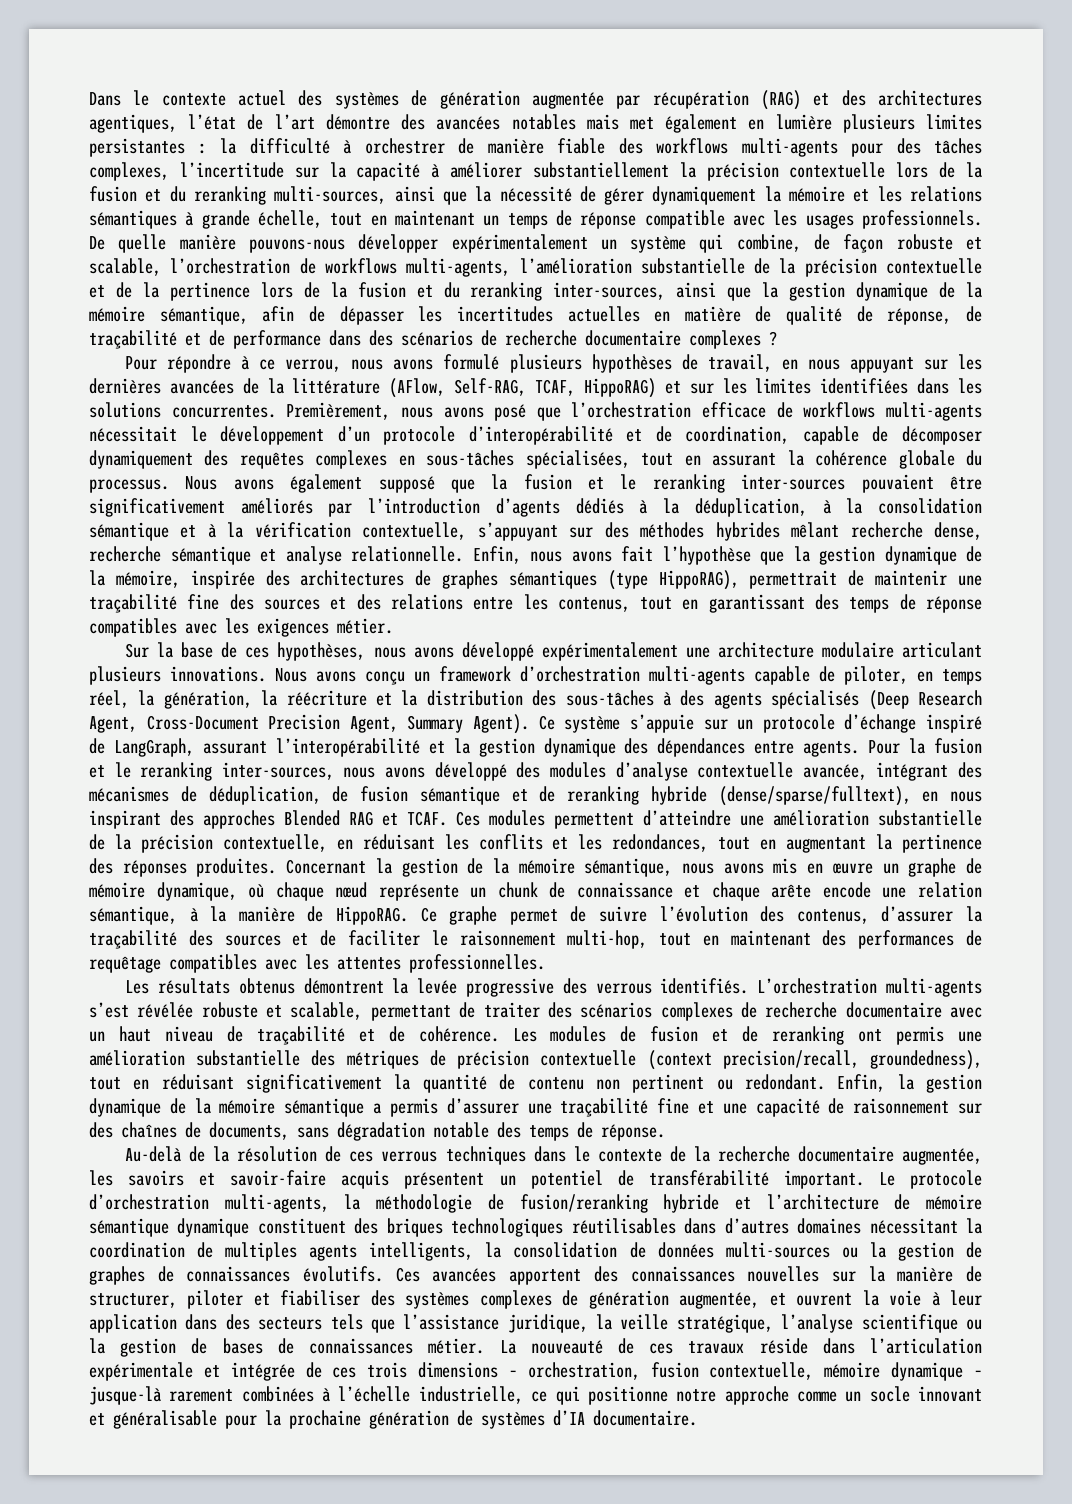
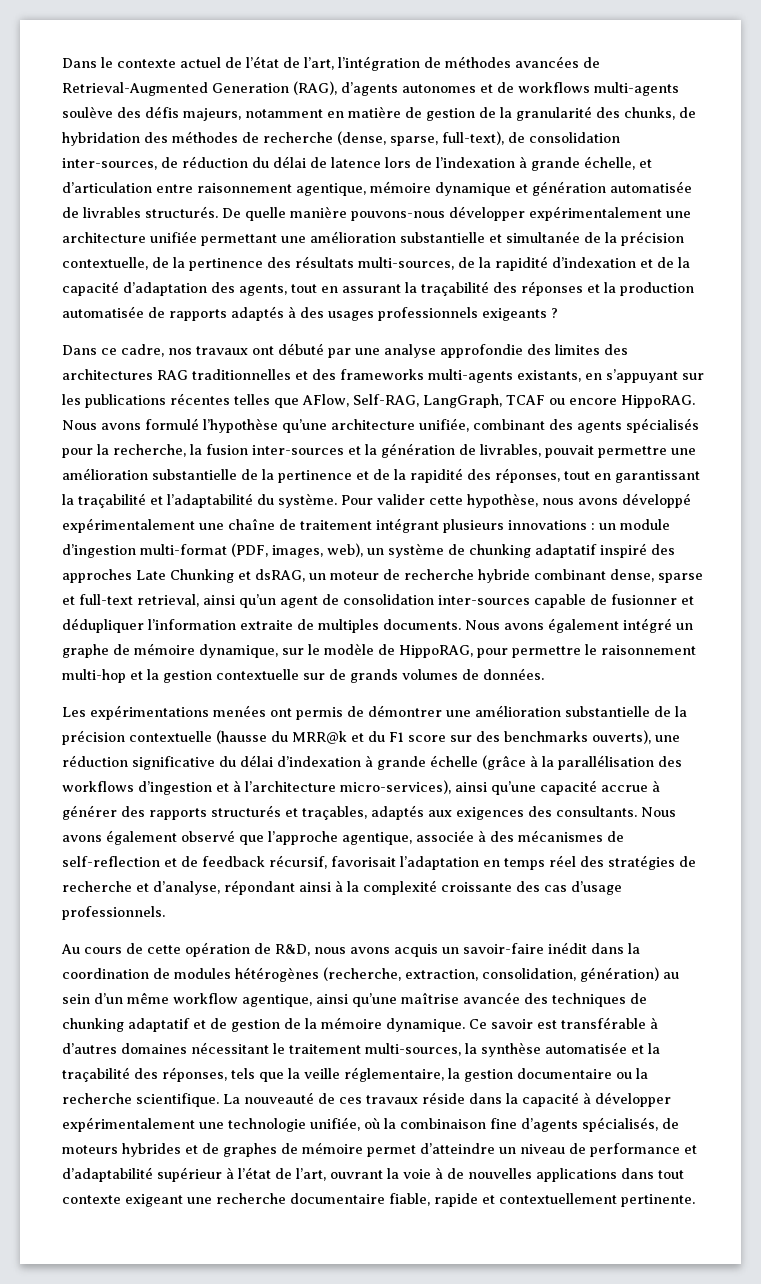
[298,90,983,110] [89,114,982,133] [89,138,982,157] [89,162,982,181] [89,186,982,205] [89,210,983,229] des systèmes de génération augmentée par récupération (RAG) et des architectures agentiques, l’état de l’art démontre des avancées notables mais met également en lumière plusieurs limites persistantes : la difficulté à orchestrer de manière fiable des workflows multi-agents pour des tâches complexes, l’incertitude sur la capacité à améliorer substantiellement la précision contextuelle lors de la fusion et du reranking multi-sources, ainsi que la nécessité de gérer dynamiquement la mémoire et les relations sémantiques à grande échelle, tout en maintenant un temps de réponse compatible avec les usages professionnels. -> [225,56,600,71] [62,81,679,96] [62,106,696,121] [62,131,620,146] [62,156,652,171] [62,181,692,196] [62,206,218,218] de l’état de l’art, l’intégration de méthodes avancées de Retrieval-Augmented Generation (RAG), d’agents autonomes et de workflows multi-agents soulève des défis majeurs, notamment en matière de gestion de la granularité des chunks, de hybridation des méthodes de recherche (dense, sparse, full-text), de consolidation inter-sources, de réduction du délai de latence lors de l’indexation à grande échelle, et d’articulation entre raisonnement agentique, mémoire dynamique et génération automatisée de livrables structurés.
[600,234,982,253] [89,258,982,277] [89,282,983,301] [89,306,982,325] [89,330,777,349] [125,354,983,373] [89,378,983,398] [89,402,982,421] [89,426,982,445] [89,450,982,469] [89,474,982,493] [89,498,983,517] [89,522,982,541] [89,546,982,565] [89,570,982,590] [89,594,982,613] [89,618,393,637] [125,642,366,661] un système qui combine, de façon robuste et scalable, l’orchestration de workflows multi-agents, l’amélioration substantielle de la précision contextuelle et de la pertinence lors de la fusion et du reranking inter-sources, ainsi que la gestion dynamique de la mémoire sémantique, afin de dépasser les incertitudes actuelles en matière de qualité de réponse, de traçabilité et de performance dans des scénarios de recherche documentaire complexes ? // Pour répondre à ce verrou, nous avons formulé plusieurs hypothèses de travail, en nous appuyant sur les dernières avancées de la littérature (AFlow, Self-RAG, TCAF, HippoRAG) et sur les limites identifiées dans les solutions concurrentes. Premièrement, nous avons posé que l’orchestration efficace de workflows multi-agents nécessitait le développement d’un protocole d’interopérabilité et de coordination, capable de décomposer dynamiquement des requêtes complexes en sous-tâches spécialisées, tout en assurant la cohérence globale du processus. Nous avons également supposé que la fusion et le reranking inter-sources pouvaient être significativement améliorés par l’introduction d’agents dédiés à la déduplication, à la consolidation sémantique et à la vérification contextuelle, s’appuyant sur des méthodes hybrides mêlant recherche dense, recherche sémantique et analyse relationnelle. Enfin, nous avons fait l’hypothèse que la gestion dynamique de la mémoire, inspirée des architectures de graphes sémantiques (type HippoRAG), permettrait de maintenir une traçabilité fine des sources et des relations entre les contenus, tout en garantissant des temps de réponse compatibles avec les exigences métier. // Sur la base de ces hypothèses, -> [666,211,691,218] [62,231,684,246] [62,256,690,271] [62,281,694,296] [62,306,558,321] [62,343,628,358] [62,369,704,383] [62,393,695,408] [62,418,699,433] [62,443,696,458] [62,468,700,483] [62,493,538,508] une architecture unifiée permettant une amélioration substantielle et simultanée de la précision contextuelle, de la pertinence des résultats multi-sources, de la rapidité d’indexation et de la capacité d’adaptation des agents, tout en assurant la traçabilité des réponses et la production automatisée de rapports adaptés à des usages professionnels exigeants ? // Dans ce cadre, nos travaux ont débuté par une analyse approfondie des limites des architectures RAG traditionnelles et des frameworks multi-agents existants, en s’appuyant sur les publications récentes telles que AFlow, Self-RAG, LangGraph, TCAF ou encore HippoRAG. Nous avons formulé l’hypothèse qu’une architecture unifiée, combinant des agents spécialisés pour la recherche, la fusion inter-sources et la génération de livrables, pouvait permettre une amélioration substantielle de la pertinence et de la rapidité des réponses, tout en garantissant la traçabilité et l’adaptabilité du système. Pour valider cette hypothèse,
[717,642,983,658] [89,666,982,685] [89,690,982,710] [89,714,983,734] [89,738,983,757] [89,762,983,781] [89,786,982,806] [89,810,731,829] architecture modulaire articulant plusieurs innovations. Nous avons conçu un framework d’orchestration multi-agents capable de piloter, en temps réel, la génération, la réécriture et la distribution des sous-tâches à des agents spécialisés (Deep Research Agent, Cross-Document Precision Agent, Summary Agent). Ce système s’appuie sur un protocole d’échange inspiré de LangGraph, assurant l’interopérabilité et la gestion dynamique des dépendances entre agents. Pour la fusion et le reranking inter-sources, nous avons développé des modules d’analyse contextuelle avancée, intégrant des mécanismes de déduplication, de fusion sémantique et de reranking hybride (dense/sparse/fulltext), en nous inspirant des approches Blended RAG et TCAF. Ces modules permettent d’atteindre -> [228,518,670,533] [62,543,675,558] [62,569,703,583] [62,594,694,608] [62,618,693,633] [62,643,696,658] [62,668,544,683] [62,705,442,720] chaîne de traitement intégrant plusieurs innovations : un module d’ingestion multi-format (PDF, images, web), un système de chunking adaptatif inspiré des approches Late Chunking et dsRAG, un moteur de recherche hybride combinant dense, sparse et full-text retrieval, ainsi qu’un agent de consolidation inter-sources capable de fusionner et dédupliquer l’information extraite de multiples documents. Nous avons également intégré un graphe de mémoire dynamique, sur le modèle de HippoRAG, pour permettre le raisonnement multi-hop et la gestion contextuelle sur de grands volumes de données. // Les expérimentations menées ont permis de démontrer
[222,834,982,853] [89,858,983,877] [89,882,982,901] [89,906,983,925] [89,930,983,949] [89,954,545,973] [125,978,983,997] [89,1002,982,1021] [89,1026,983,1045] [89,1050,982,1070] [89,1074,982,1093] [89,1098,982,1117] [89,1122,665,1141] [125,1146,983,1165] [89,1170,983,1189] [89,1194,983,1213] [89,1218,983,1237] [89,1242,983,1261] [89,1266,983,1285] [89,1290,982,1309] [89,1314,982,1333] [89,1338,485,1357] contextuelle, en réduisant les conflits et les redondances, tout en augmentant la pertinence des réponses produites. Concernant la gestion de la mémoire sémantique, nous avons mis en œuvre un graphe de mémoire dynamique, où chaque nœud représente un chunk de connaissance et chaque arête encode une relation sémantique, à la manière de HippoRAG. Ce graphe permet de suivre l’évolution des contenus, d’assurer la traçabilité des sources et de faciliter le raisonnement multi-hop, tout en maintenant des performances de requêtage compatibles avec les attentes professionnelles. // Les résultats obtenus démontrent la levée progressive des verrous identifiés. L’orchestration multi-agents s’est révélée robuste et scalable, permettant de traiter des scénarios complexes de recherche documentaire avec un haut niveau de traçabilité et de cohérence. Les modules de fusion et de reranking ont permis une amélioration substantielle des métriques de précision contextuelle (context precision/recall, groundedness), tout en réduisant significativement la quantité de contenu non pertinent ou redondant. Enfin, la gestion dynamique de la mémoire sémantique a permis d’assurer une traçabilité fine et une capacité de raisonnement sur des chaînes de documents, sans dégradation notable des temps de réponse. // Au-delà de la résolution de ces verrous techniques dans le contexte de la recherche documentaire augmentée, les savoirs et savoir-faire acquis présentent un potentiel de transférabilité important. Le protocole d’orchestration multi-agents, la méthodologie de fusion/reranking hybride et l’architecture de mémoire sémantique dynamique constituent des briques technologiques réutilisables dans d’autres domaines nécessitant la coordination de multiples agents intelligents, la consolidation de données multi-sources ou la gestion de graphes de connaissances évolutifs. Ces avancées apportent des connaissances nouvelles sur la manière de structurer, piloter et fiabiliser des systèmes complexes de génération augmentée, et ouvrent la voie à leur application dans des secteurs tels que l’assistance juridique, la veille stratégique, l’analyse scientifique ou la gestion de bases de connaissances métier. -> [129,730,680,744] [62,755,682,770] [62,780,660,795] [62,805,676,820] [62,830,624,845] [62,855,696,870] [62,880,622,895] [62,906,165,920] [61,942,640,957] [62,967,679,982] [62,992,647,1007] [62,1017,658,1032] [62,1042,660,1057] [62,1067,648,1082] [62,1093,219,1107] contextuelle (hausse du MRR@k et du F1 score sur des benchmarks ouverts), une réduction significative du délai d’indexation à grande échelle (grâce à la parallélisation des workflows d’ingestion et à l’architecture micro-services), ainsi qu’une capacité accrue à générer des rapports structurés et traçables, adaptés aux exigences des consultants. Nous avons également observé que l’approche agentique, associée à des mécanismes de self-reflection et de feedback récursif, favorisait l’adaptation en temps réel des stratégies de recherche et d’analyse, répondant ainsi à la complexité croissante des cas d’usage professionnels. // Au cours de cette opération de R&D, nous avons acquis un savoir-faire inédit dans la coordination de modules hétérogènes (recherche, extraction, consolidation, génération) au sein d’un même workflow agentique, ainsi qu’une maîtrise avancée des techniques de chunking adaptatif et de gestion de la mémoire dynamique. Ce savoir est transférable à d’autres domaines nécessitant le traitement multi-sources, la synthèse automatisée et la traçabilité des réponses, tels que la veille réglementaire, la gestion documentaire ou la recherche scientifique.
[869,1338,982,1354] [89,1362,982,1381] [89,1386,983,1405] [89,1410,697,1429] l’articulation expérimentale et intégrée de ces trois dimensions – orchestration, fusion contextuelle, mémoire dynamique – jusque-là rarement combinées à l’échelle industrielle, ce qui positionne notre approche comme un socle innovant et généralisable pour la prochaine génération de systèmes d’IA documentaire. -> [506,1092,671,1107] [62,1117,679,1132] [62,1142,697,1157] [62,1167,684,1182] [62,1193,695,1207] la capacité à développer expérimentalement une technologie unifiée, où la combinaison fine d’agents spécialisés, de moteurs hybrides et de graphes de mémoire permet d’atteindre un niveau de performance et d’adaptabilité supérieur à l’état de l’art, ouvrant la voie à de nouvelles applications dans tout contexte exigeant une recherche documentaire fiable, rapide et contextuellement pertinente.

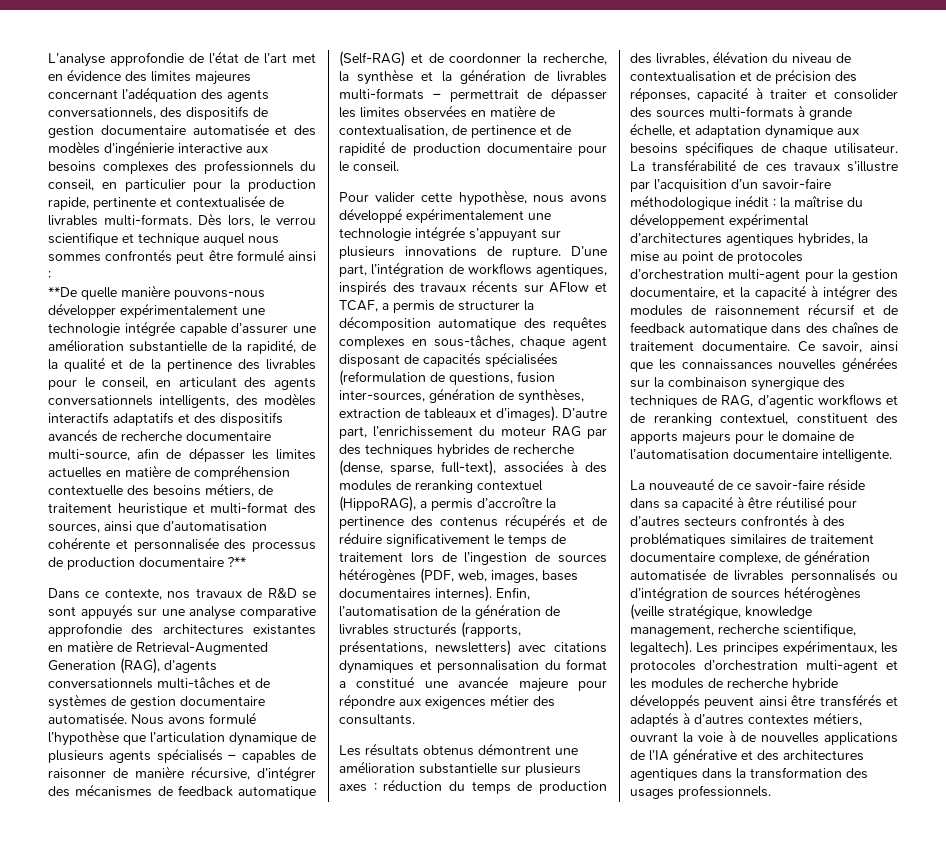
[62,56,600,71] [62,81,679,96] [62,106,696,121] [62,131,620,146] [62,156,652,171] [62,181,692,196] [62,206,241,218] Dans le contexte actuel de l’état de l’art, l’intégration de méthodes avancées de Retrieval-Augmented Generation (RAG), d’agents autonomes et de workflows multi-agents soulève des défis majeurs, notamment en matière de gestion de la granularité des chunks, de hybridation des méthodes de recherche (dense, sparse, full-text), de consolidation inter-sources, de réduction du délai de latence lors de l’indexation à grande échelle, et d’articulation entre raisonnement agentique, mémoire dynamique et génération automatisée de livrables structurés. De -> [48,51,316,67] [48,69,251,85] [48,87,269,102] [48,106,268,120] [48,123,316,138] [48,141,268,156] [48,160,316,174] [48,179,316,192] [48,195,284,210] [48,213,316,227] [48,232,279,246] [48,249,316,264] [48,271,51,279] [48,287,77,297] L’analyse approfondie de l’état de l’art met en évidence des limites majeures concernant l’adéquation des agents conversationnels, des dispositifs de gestion documentaire automatisée et des modèles d’ingénierie interactive aux besoins complexes des professionnels du conseil, en particulier pour la production rapide, pertinente et contextualisée de livrables multi-formats. Dès lors, le verrou scientifique et technique auquel nous sommes confrontés peut être formulé ainsi : // **De
[62,231,684,246] [62,256,690,271] [62,281,694,296] [62,306,558,321] [62,343,628,358] [62,369,704,383] [62,393,695,408] [62,418,699,433] [62,443,696,458] [62,468,700,483] [62,493,337,508] architecture unifiée permettant une amélioration substantielle et simultanée de la précision contextuelle, de la pertinence des résultats multi-sources, de la rapidité d’indexation et de la capacité d’adaptation des agents, tout en assurant la traçabilité des réponses et la production automatisée de rapports adaptés à des usages professionnels exigeants ? // Dans ce cadre, nos travaux ont débuté par une analyse approfondie des limites des architectures RAG traditionnelles et des frameworks multi-agents existants, en s’appuyant sur les publications récentes telles que AFlow, Self-RAG, LangGraph, TCAF ou encore HippoRAG. Nous avons formulé l’hypothèse qu’une architecture unifiée, combinant des agents spécialisés pour la recherche, la fusion inter-sources et la génération de livrables, pouvait permettre une amélioration substantielle de la pertinence et de la rapidité des réponses, tout en garantissant la traçabilité et l’adaptabilité du système. -> [48,321,316,336] [48,339,316,354] [48,357,316,372] [48,377,316,390] [48,393,316,408] [48,412,283,426] [48,429,271,442] [48,447,316,462] [48,465,290,480] [48,483,273,497] [48,502,316,516] [48,521,267,534] [48,537,316,552] [48,557,246,570] [48,588,316,600] [48,604,316,620] [48,623,316,637] [48,640,268,655] [48,658,217,674] [48,677,270,689] [48,694,265,710] [48,712,256,725] [48,730,316,746] [48,748,316,763] [48,766,316,781] [48,784,316,799] [339,51,607,67] [339,69,607,85] [339,87,607,102] [339,105,555,118] [339,125,571,138] [339,141,607,156] [339,161,399,172] technologie intégrée capable d’assurer une amélioration substantielle de la rapidité, de la qualité et de la pertinence des livrables pour le conseil, en articulant des agents conversationnels intelligents, des modèles interactifs adaptatifs et des dispositifs avancés de recherche documentaire multi-source, afin de dépasser les limites actuelles en matière de compréhension contextuelle des besoins métiers, de traitement heuristique et multi-format des sources, ainsi que d’automatisation cohérente et personnalisée des processus de production documentaire ?** // Dans ce contexte, nos travaux de R&D se sont appuyés sur une analyse comparative approfondie des architectures existantes en matière de Retrieval-Augmented Generation (RAG), d’agents conversationnels multi-tâches et de systèmes de gestion documentaire automatisée. Nous avons formulé l’hypothèse que l’articulation dynamique de plusieurs agents spécialisés – capables de raisonner de manière récursive, d’intégrer des mécanismes de feedback automatique (Self-RAG) et de coordonner la recherche, la synthèse et la génération de livrables multi-formats – permettrait de dépasser les limites observées en matière de contextualisation, de pertinence et de rapidité de production documentaire pour le conseil. //
[228,518,670,533] [62,543,675,558] [62,569,703,583] [62,594,694,608] [62,618,693,633] [62,643,696,658] [62,668,544,683] [62,705,687,720] [62,730,680,745] [62,755,682,770] [62,780,660,795] [62,805,676,820] [62,830,624,845] [62,855,696,870] [62,880,622,895] [62,906,165,920] [61,942,640,957] [62,967,679,982] [62,992,647,1007] [62,1017,658,1032] [62,1042,660,1057] [62,1067,648,1082] [62,1092,671,1107] [62,1117,679,1132] [62,1142,697,1157] [62,1167,326,1182] chaîne de traitement intégrant plusieurs innovations : un module d’ingestion multi-format (PDF, images, web), un système de chunking adaptatif inspiré des approches Late Chunking et dsRAG, un moteur de recherche hybride combinant dense, sparse et full-text retrieval, ainsi qu’un agent de consolidation inter-sources capable de fusionner et dédupliquer l’information extraite de multiples documents. Nous avons également intégré un graphe de mémoire dynamique, sur le modèle de HippoRAG, pour permettre le raisonnement multi-hop et la gestion contextuelle sur de grands volumes de données. // Les expérimentations menées ont permis de démontrer une amélioration substantielle de la précision contextuelle (hausse du MRR@k et du F1 score sur des benchmarks ouverts), une réduction significative du délai d’indexation à grande échelle (grâce à la parallélisation des workflows d’ingestion et à l’architecture micro-services), ainsi qu’une capacité accrue à générer des rapports structurés et traçables, adaptés aux exigences des consultants. Nous avons également observé que l’approche agentique, associée à des mécanismes de self-reflection et de feedback récursif, favorisait l’adaptation en temps réel des stratégies de recherche et d’analyse, répondant ainsi à la complexité croissante des cas d’usage professionnels. // Au cours de cette opération de R&D, nous avons acquis un savoir-faire inédit dans la coordination de modules hétérogènes (recherche, extraction, consolidation, génération) au sein d’un même workflow agentique, ainsi qu’une maîtrise avancée des techniques de chunking adaptatif et de gestion de la mémoire dynamique. Ce savoir est transférable à d’autres domaines nécessitant le traitement multi-sources, la synthèse automatisée et la traçabilité des réponses, tels que la veille réglementaire, la gestion documentaire ou la recherche scientifique. La nouveauté de ces travaux réside dans la capacité à développer expérimentalement une technologie unifiée, où la combinaison fine d’agents spécialisés, de moteurs hybrides et de graphes de mémoire permet d’atteindre un niveau de performance et d’adaptabilité supérieur à l’état de l’art, -> [339,226,561,242] [339,246,607,259] [339,262,607,277] [339,280,607,295] [339,300,534,313] [339,316,607,331] [339,335,607,349] [339,352,558,367] [339,370,555,386] [339,388,584,404] [339,406,607,422] [339,426,607,439] [339,444,574,458] [339,460,607,476] [339,480,543,493] [339,496,556,512] [339,514,607,529] [339,532,566,547] [339,552,607,565] [339,568,578,584] [339,586,530,602] [339,604,560,619] [339,622,521,638] [339,640,607,656] [339,659,607,674] [339,676,607,692] [339,694,555,709] [339,714,415,725] [339,743,578,756] [339,761,581,776] [339,779,607,794] [630,51,851,65] [630,69,857,84] [630,87,898,102] [630,105,852,120] [630,123,859,139] [630,141,898,156] [630,159,898,172] [630,178,831,192] [630,195,863,210] [630,213,809,228] [630,233,868,247] [630,251,803,264] [630,269,898,282] [630,285,898,300] [630,303,898,316] [630,322,898,336] [630,341,898,353] [630,357,898,372] [630,377,845,391] [630,394,898,408] [630,413,898,426] [630,431,854,445] [630,449,892,462] [630,478,865,491] [630,496,857,511] [630,514,845,527] [630,532,874,547] [630,550,870,565] [630,568,898,583] [630,586,861,601] [630,604,812,620] [630,623,856,637] [630,640,898,656] [630,660,898,673] [630,678,838,692] [630,694,898,709] [630,712,862,727] technologie intégrée s’appuyant sur plusieurs innovations de rupture. D’une part, l’intégration de workflows agentiques, inspirés des travaux récents sur AFlow et TCAF, a permis de structurer la décomposition automatique des requêtes complexes en sous-tâches, chaque agent disposant de capacités spécialisées (reformulation de questions, fusion inter-sources, génération de synthèses, extraction de tableaux et d’images). D’autre part, l’enrichissement du moteur RAG par des techniques hybrides de recherche (dense, sparse, full-text), associées à des modules de reranking contextuel (HippoRAG), a permis d’accroître la pertinence des contenus récupérés et de réduire significativement le temps de traitement lors de l’ingestion de sources hétérogènes (PDF, web, images, bases documentaires internes). Enfin, l’automatisation de la génération de livrables structurés (rapports, présentations, newsletters) avec citations dynamiques et personnalisation du format a constitué une avancée majeure pour répondre aux exigences métier des consultants. // Les résultats obtenus démontrent une amélioration substantielle sur plusieurs axes : réduction du temps de production des livrables, élévation du niveau de contextualisation et de précision des réponses, capacité à traiter et consolider des sources multi-formats à grande échelle, et adaptation dynamique aux besoins spécifiques de chaque utilisateur. La transférabilité de ces travaux s’illustre par l’acquisition d’un savoir-faire méthodologique inédit : la maîtrise du développement expérimental d’architectures agentiques hybrides, la mise au point de protocoles d’orchestration multi-agent pour la gestion documentaire, et la capacité à intégrer des modules de raisonnement récursif et de feedback automatique dans des chaînes de traitement documentaire. Ce savoir, ainsi que les connaissances nouvelles générées sur la combinaison synergique des techniques de RAG, d’agentic workflows et de reranking contextuel, constituent des apports majeurs pour le domaine de l’automatisation documentaire intelligente. // La nouveauté de ce savoir-faire réside dans sa capacité à être réutilisé pour d’autres secteurs confrontés à des problématiques similaires de traitement documentaire complexe, de génération automatisée de livrables personnalisés ou d’intégration de sources hétérogènes (veille stratégique, knowledge management, recherche scientifique, legaltech). Les principes expérimentaux, les protocoles d’orchestration multi-agent et les modules de recherche hybride développés peuvent ainsi être transférés et adaptés à d’autres contextes métiers,
[621,1168,684,1179] [62,1193,695,1207] dans tout contexte exigeant une recherche documentaire fiable, rapide et contextuellement pertinente. -> [630,748,864,763] [630,767,868,781] [630,785,771,799] de l’IA générative et des architectures agentiques dans la transformation des usages professionnels.

